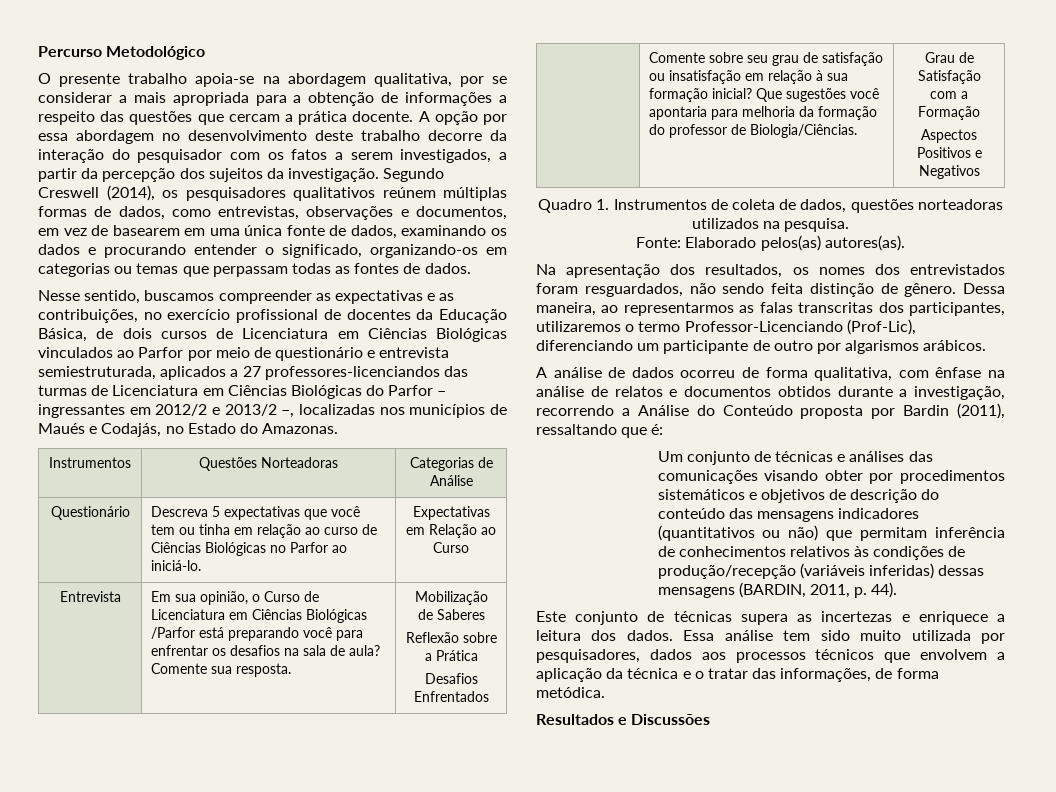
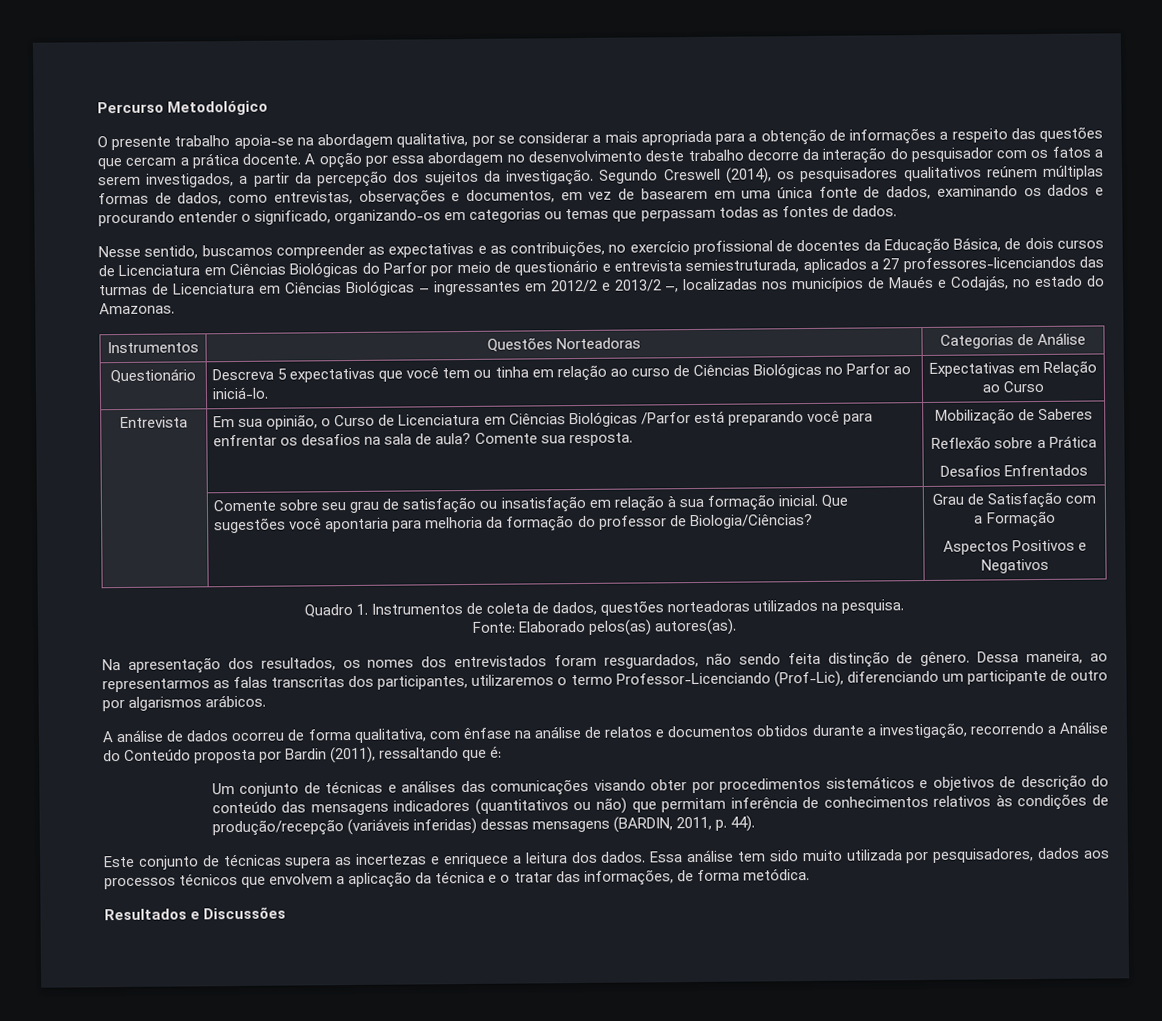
[38,347,135,358] vinculados ao -> [361,262,380,274] do
[366,385,434,396] do Parfor -> (415, 288) none
[187,423,236,434] Estado -> [1034,275,1084,288] estado
[712,88,753,99] inicial? -> [777,494,818,507] inicial.
[750,124,858,138] Biologia/Ciências. -> [689,513,813,530] Biologia/Ciências?

